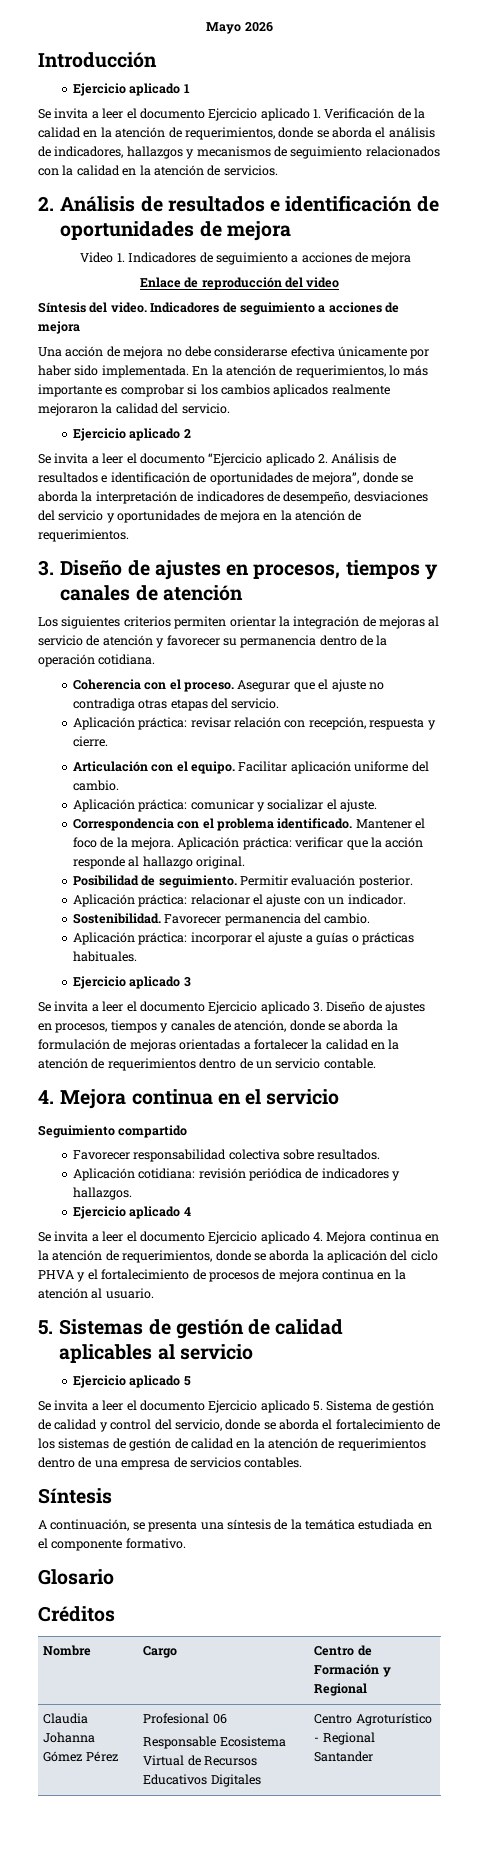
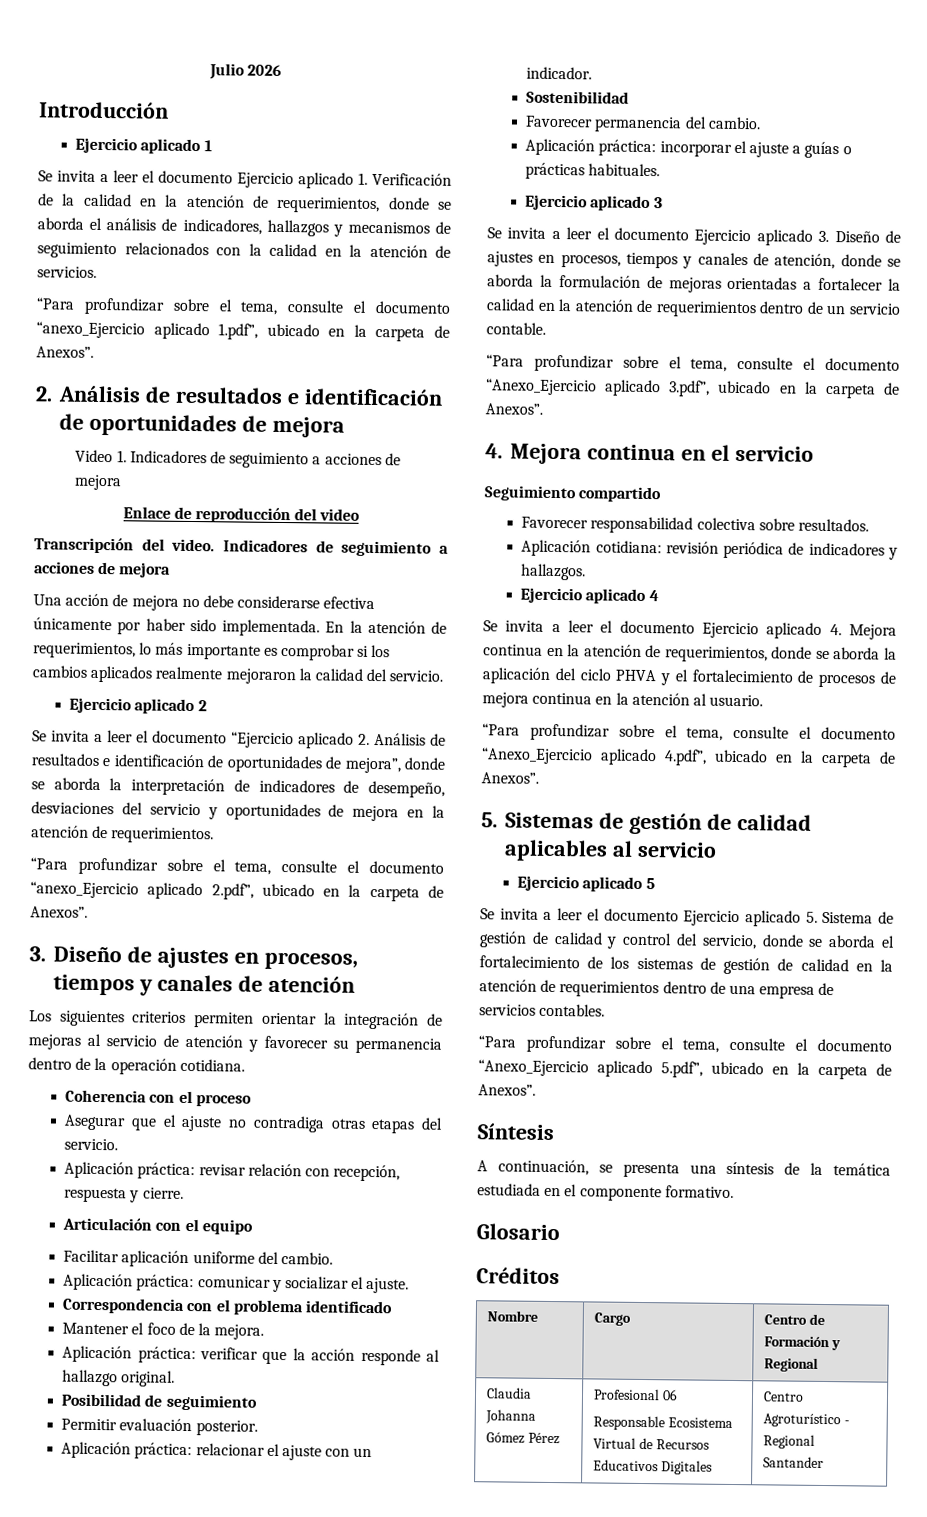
[206,22,242,34] Mayo -> [208,63,245,80] Julio
(278, 170) none -> [36,297,451,315] [36,321,450,342] [36,346,94,358] // “Para profundizar sobre el tema, consulte el documento “anexo_Ejercicio aplicado 1.pdf”, ubicado en la carpeta de Anexos”.
[38,302,86,313] Síntesis -> [34,537,134,554] Transcripción
(129, 535) none -> [30,857,444,875] [30,881,444,902] [30,906,88,918] // “Para profundizar sobre el tema, consulte el documento “anexo_Ejercicio aplicado 2.pdf”, ubicado en la carpeta de Anexos”.
[184,682,235,692] proceso. -> [195,1094,252,1107] proceso //
[191,761,236,774] equipo. -> [201,1219,253,1235] equipo //
[277,818,353,829] identificado. -> [305,1300,394,1314] identificado //
(175, 843) none -> (265, 1332) //
[158,875,237,888] seguimiento. -> [165,1394,257,1411] seguimiento //
[72,913,161,924] Sostenibilidad. -> [526,90,630,104] Sostenibilidad //
(376, 1063) none -> [486,354,900,372] [486,378,901,399] [485,403,543,415] // “Para profundizar sobre el tema, consulte el documento “Anexo_Ejercicio aplicado 3.pdf”, ubicado en la carpeta de Anexos”.
(154, 1293) none -> [482,723,896,741] [481,747,896,768] [481,772,539,784] // “Para profundizar sobre el tema, consulte el documento “Anexo_Ejercicio aplicado 4.pdf”, ubicado en la carpeta de Anexos”.
(303, 1462) none -> [478,1035,892,1053] [478,1059,892,1080] [478,1084,536,1096] // “Para profundizar sobre el tema, consulte el documento “Anexo_Ejercicio aplicado 5.pdf”, ubicado en la carpeta de Anexos”.

